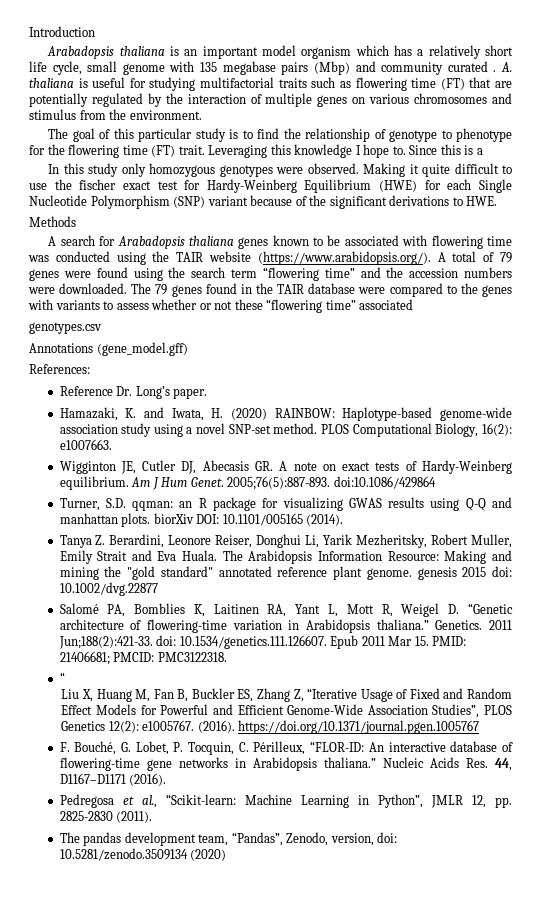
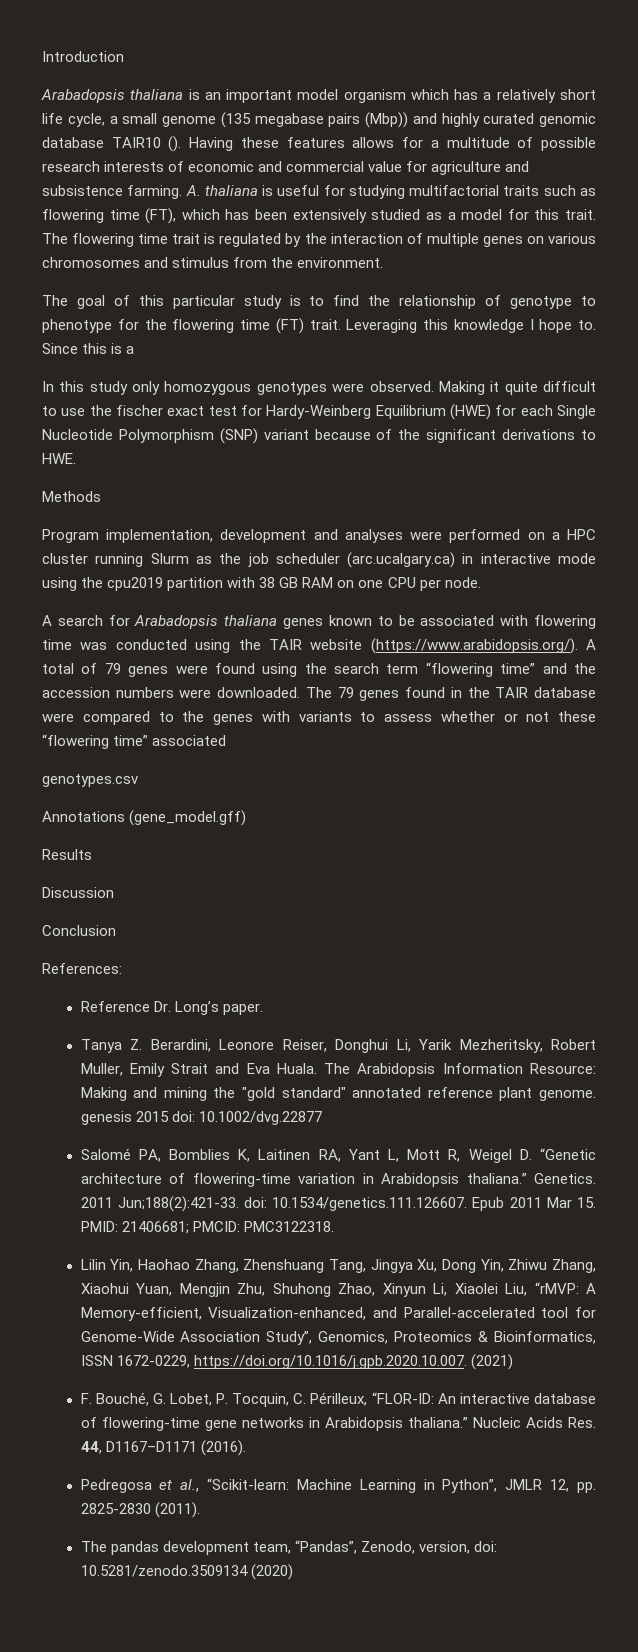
(82, 68) none -> [109,116,118,124] a
[169,61,497,75] with 135 megabase pairs (Mbp) and community curated . -> [220,112,596,128] [42,136,597,152] [42,161,530,175] [42,185,183,199] (135 megabase pairs (Mbp)) and highly curated genomic database TAIR10 (). Having these features allows for a multitude of possible research interests of economic and commercial value for agriculture and subsistence farming.
[440,77,513,90] [29,93,88,107] (FT) that are potentially -> [145,208,597,224] [42,233,216,247] (FT), which has been extensively studied as a model for this trait. The flowering time trait is
(76, 221) none -> [42,529,597,543] [42,552,597,568] [42,577,481,591] // Program implementation, development and analyses were performed on a HPC cluster running Slurm as the job scheduler (arc.ucalgary.ca) in interactive mode using the cpu2019 partition with 38 GB RAM on one CPU per node.
(188, 349) none -> [42,849,92,860] [42,887,114,898] [42,925,116,936] // Results // Discussion // Conclusion
[59,407,512,421] [59,423,512,437] [59,439,112,450] [59,460,513,474] [59,476,436,490] [59,497,513,511] [59,513,344,527] // Hamazaki, K. and Iwata, H. (2020) RAINBOW: Haplotype-based genome-wide association study using a novel SNP-set method. PLOS Computational Biology, 16(2): e1007663. // Wigginton JE, Cutler DJ, Abecasis GR. A note on exact tests of Hardy-Weinberg equilibrium. Am J Hum Genet. 2005;76(5):887-893. doi:10.1086/429864 // Turner, S.D. qqman: an R package for visualizing GWAS results using Q-Q and manhattan plots. biorXiv DOI: 10.1101/005165 (2014). -> (263, 1009) none
[59,672,65,683] [61,688,512,702] [61,704,512,718] [61,720,480,734] “ // Liu X, Huang M, Fan B, Buckler ES, Zhang Z, “Iterative Usage of Fixed and Random Effect Models for Powerful and Efficient Genome-Wide Association Studies”, PLOS Genetics 12(2): e1005767. (2016). https://doi.org/10.1371/journal.pgen.1005767 -> [80,1259,597,1273] [80,1282,596,1297] [80,1307,596,1321] [80,1331,596,1345] [80,1354,513,1370] Lilin Yin, Haohao Zhang, Zhenshuang Tang, Jingya Xu, Dong Yin, Zhiwu Zhang, Xiaohui Yuan, Mengjin Zhu, Shuhong Zhao, Xinyun Li, Xiaolei Liu, “rMVP: A Memory-efficient, Visualization-enhanced, and Parallel-accelerated tool for Genome-Wide Association Study”, Genomics, Proteomics & Bioinformatics, ISSN 1672-0229, https://doi.org/10.1016/j.gpb.2020.10.007. (2021)

